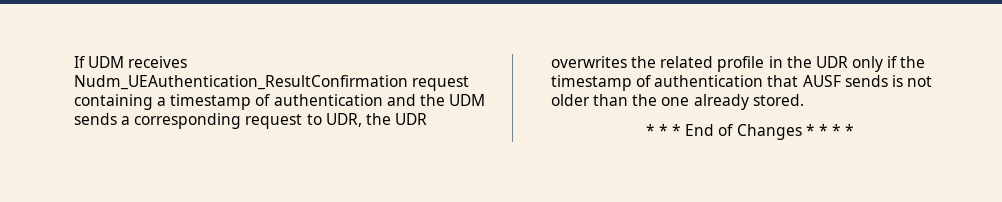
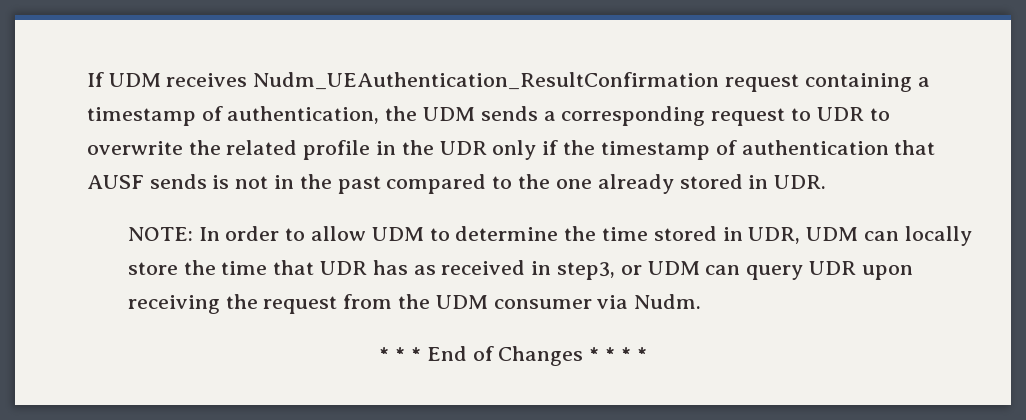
[273,94,416,106] authentication and -> [227,106,380,124] authentication,
[325,113,428,127] [550,56,627,68] UDR, the UDR overwrites -> [816,107,890,121] [86,141,183,155] UDR to overwrite
[550,94,804,110] older than the one already stored. -> [274,174,827,194] [127,226,972,246] [127,260,913,280] [127,294,702,314] in the past compared to the one already stored in UDR. // NOTE: In order to allow UDM to determine the time stored in UDR, UDM can locally store the time that UDR has as received in step3, or UDM can query UDR upon receiving the request from the UDM consumer via Nudm.

